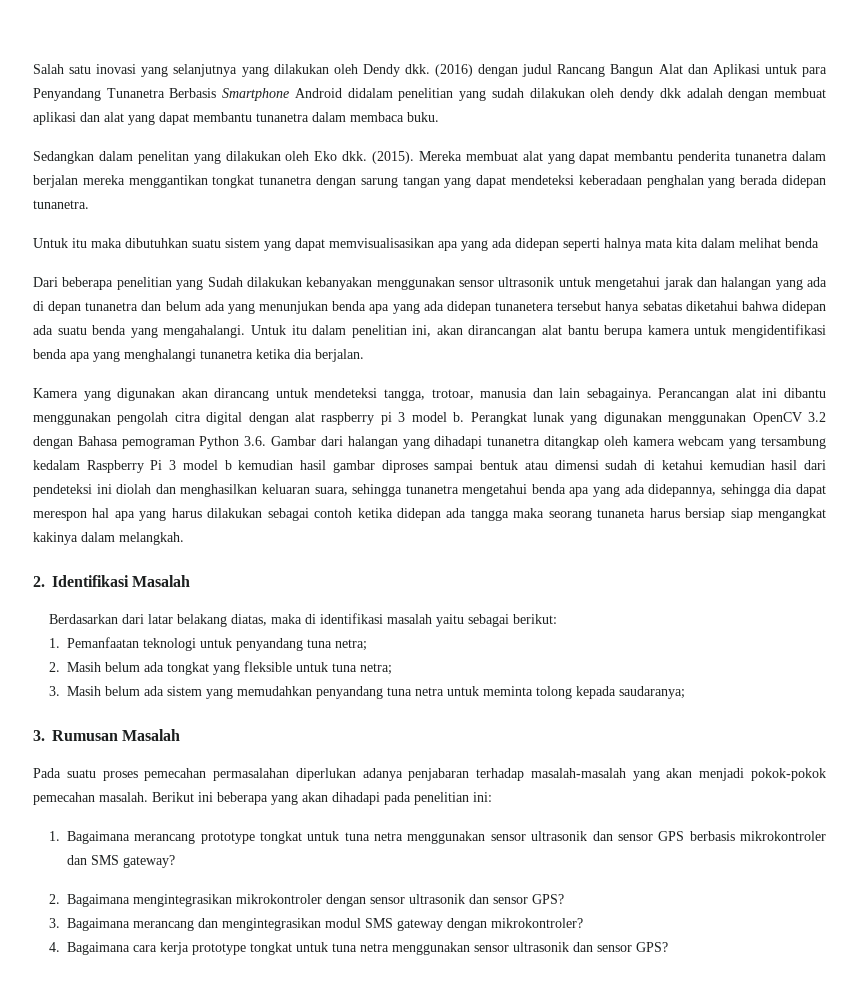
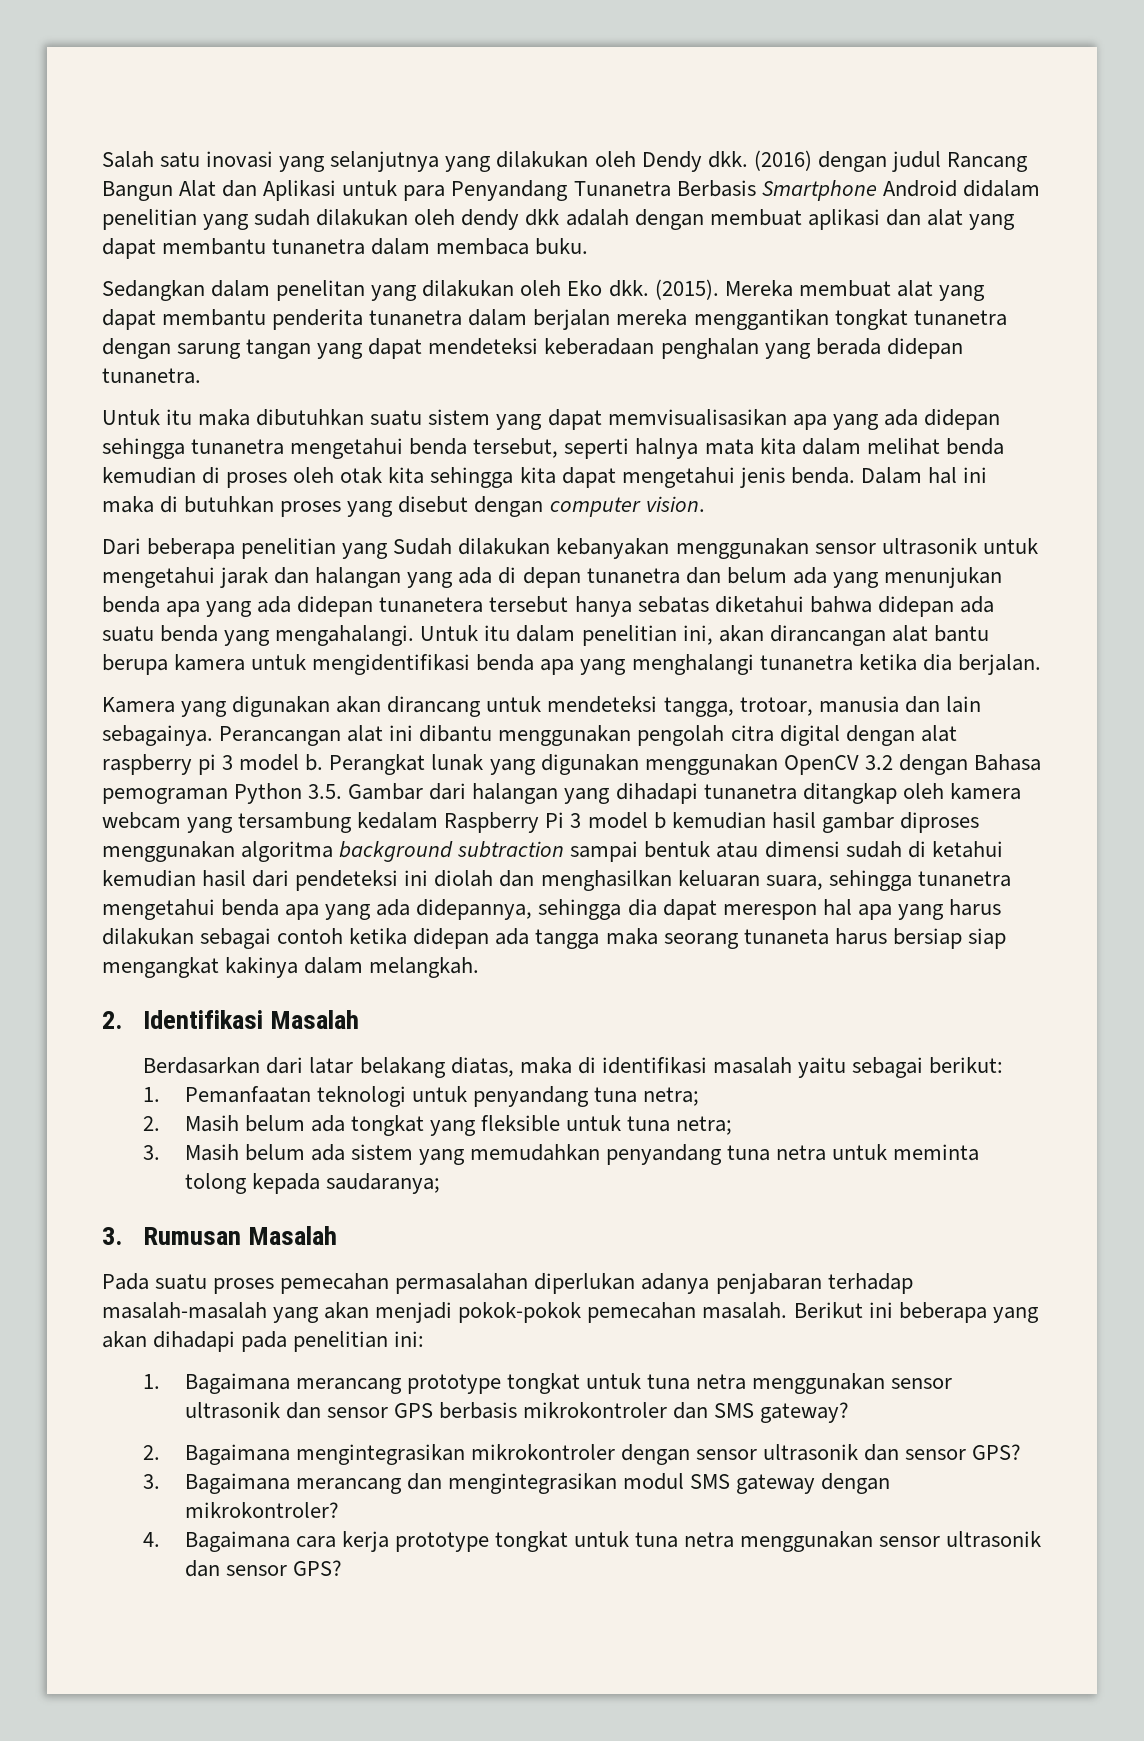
(559, 244) none -> [102,438,559,459] sehingga tunanetra mengetahui benda tersebut,
(819, 243) none -> [102,467,988,488] [102,496,705,517] kemudian di proses oleh otak kita sehingga kita dapat mengetahui jenis benda. Dalam hal ini maka di butuhkan proses yang disebut dengan computer vision.
[244,436,267,446] 3.6. -> [308,784,343,799] 3.5.
(428, 466) none -> [102,841,565,862] menggunakan algoritma background subtraction

